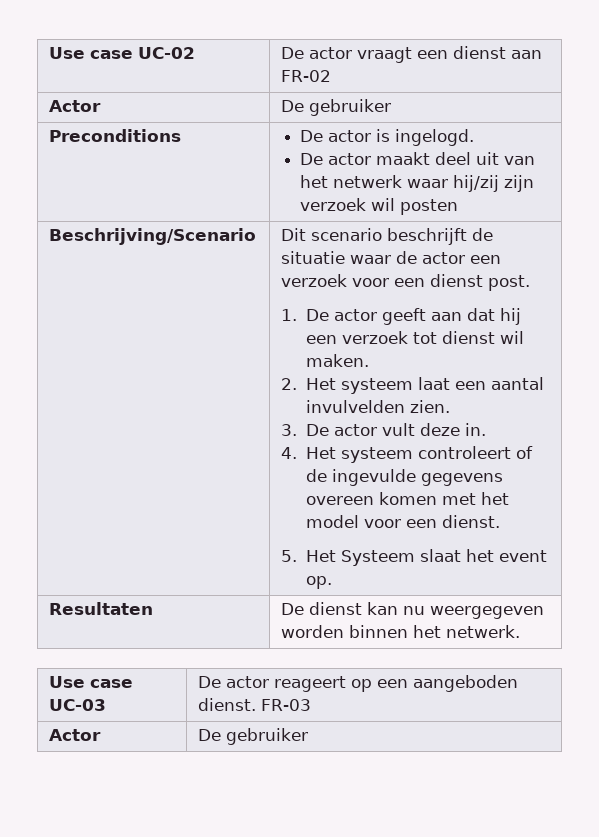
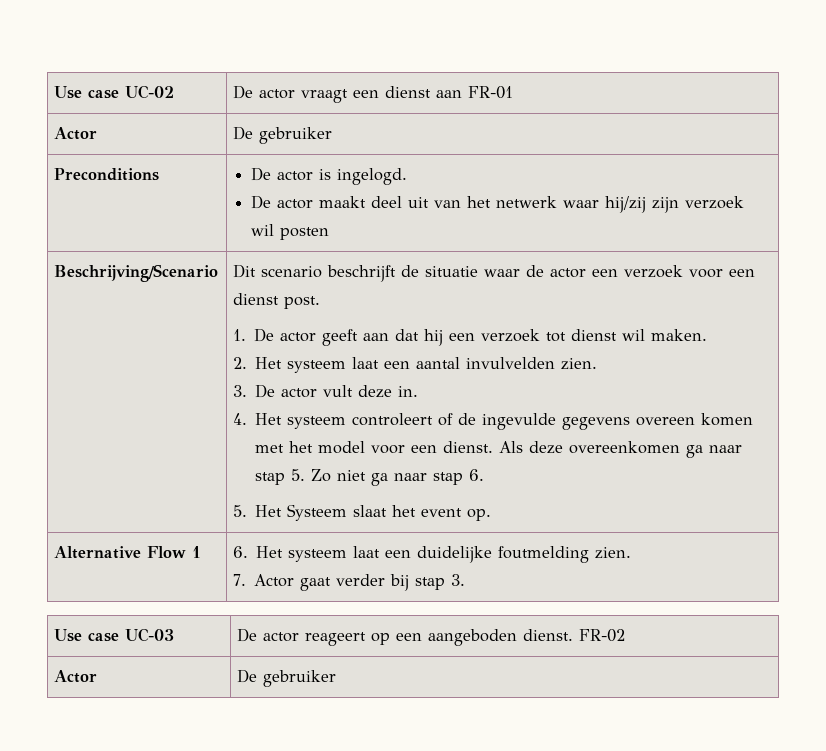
[281,70,332,82] FR-02 -> [468,86,514,99] FR-01
(500, 521) none -> [499,441,743,458] [255,469,485,486] Als deze overeenkomen ga naar stap 5. Zo niet ga naar stap 6.
[49,602,154,615] [281,602,545,619] [281,625,521,638] Resultaten | De dienst kan nu weergegeven worden binnen het netwerk. -> [54,546,202,559] [233,546,632,563] [233,574,466,591] Alternative Flow 1 | 6. Het systeem laat een duidelijke foutmelding zien. // 7. Actor gaat verder bij stap 3.
[261,699,312,711] FR-03 -> [579,629,626,642] FR-02

